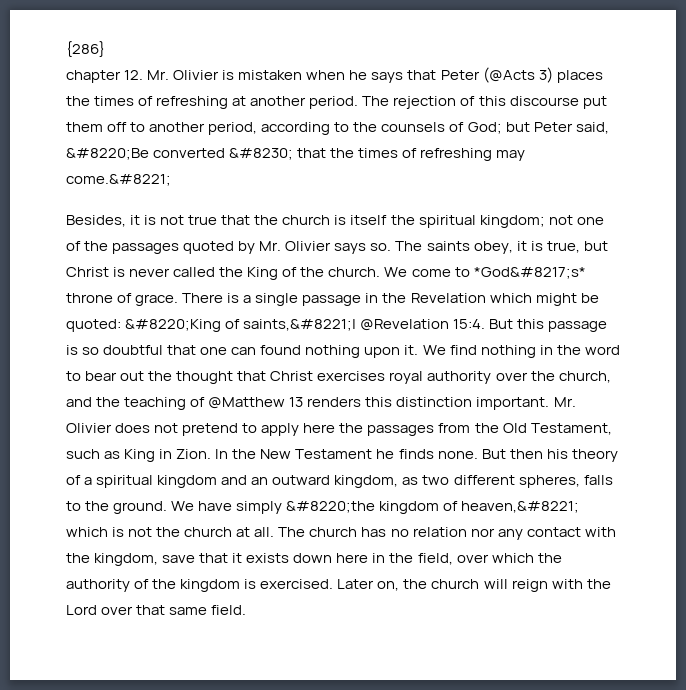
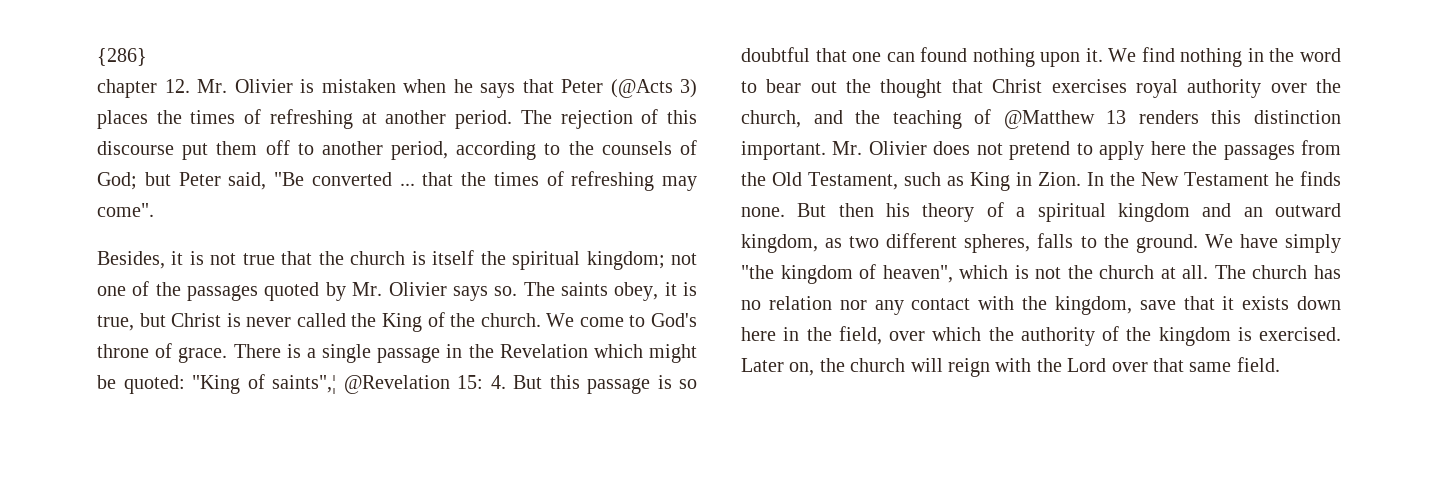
[66,148,294,160] &#8220;Be converted &#8230; -> [274,172,415,186] "Be converted ...
[66,174,171,186] come.&#8221; -> [97,203,154,217] come".
[473,267,586,279] *God&#8217;s* -> [650,313,697,327] God's
[125,319,486,332] &#8220;King of saints,&#8221;| @Revelation 15:4. -> [192,374,506,394] "King of saints",¦ @Revelation 15: 4.
[286,501,376,513] &#8220;the -> [741,265,774,279] "the
[461,501,580,513] heaven,&#8221; -> [882,265,953,283] heaven",

